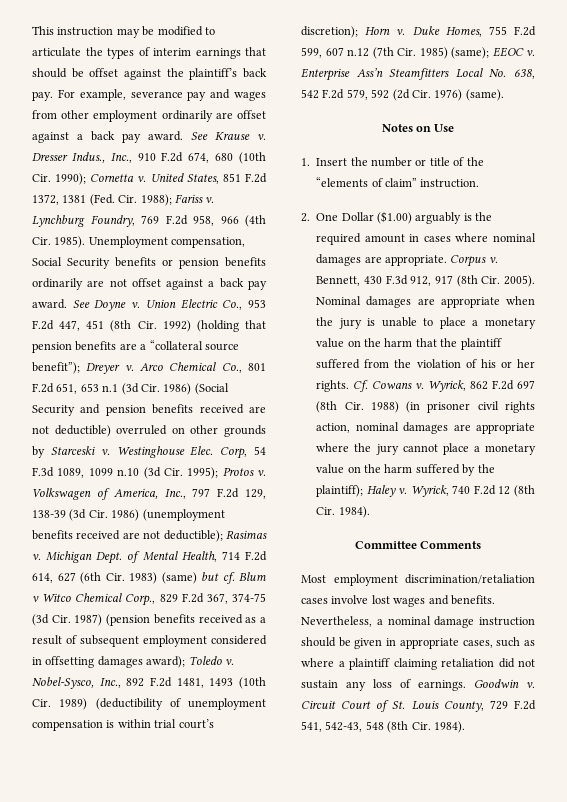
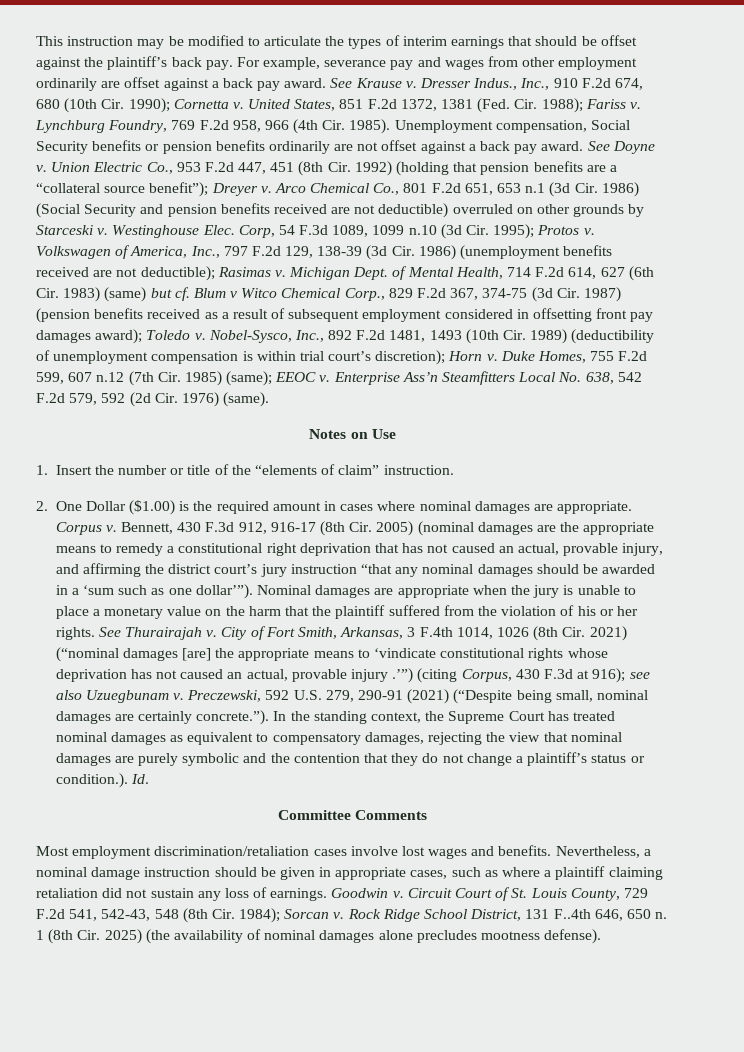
(95, 662) none -> [596,308,654,322] front pay
[415,212,462,224] arguably -> (176, 507) none
[434,275,535,287] 917 (8th Cir. 2005). -> [270,521,655,536] [55,543,664,556] [55,563,656,577] [55,584,253,599] 916-17 (8th Cir. 2005) (nominal damages are the appropriate means to remedy a constitutional right deprivation that has not caused an actual, provable injury, and affirming the district court’s jury instruction “that any nominal damages should be awarded in a ‘sum such as one dollar’”).
[353,380,535,392] [316,401,535,413] [316,422,535,434] [316,443,536,455] [316,464,495,476] [316,485,535,497] [316,506,370,518] Cf. Cowans v. Wyrick, 862 F.2d 697 (8th Cir. 1988) (in prisoner civil rights action, nominal damages are appropriate where the jury cannot place a monetary value on the harm suffered by the plaintiff); Haley v. Wyrick, 740 F.2d 12 (8th Cir. 1984). -> [98,626,627,641] [55,647,608,662] [55,668,650,683] [55,689,648,704] [55,710,615,725] [55,732,622,745] [55,752,645,766] [55,773,149,788] See Thurairajah v. City of Fort Smith, Arkansas, 3 F.4th 1014, 1026 (8th Cir. 2021) (“nominal damages [are] the appropriate means to ‘vindicate constitutional rights whose deprivation has not caused an actual, provable injury .’”) (citing Corpus, 430 F.3d at 916); see also Uzuegbunam v. Preczewski, 592 U.S. 279, 290-91 (2021) (“Despite being small, nominal damages are certainly concrete.”). In the standing context, the Supreme Court has treated nominal damages as equivalent to compensatory damages, rejecting the view that nominal damages are purely symbolic and the contention that they do not change a plaintiff’s status or condition.). Id.
[433,721,465,733] 1984). -> [239,908,668,923] [36,929,602,944] 1984); Sorcan v. Rock Ridge School District, 131 F..4th 646, 650 n. 1 (8th Cir. 2025) (the availability of nominal damages alone precludes mootness defense).

